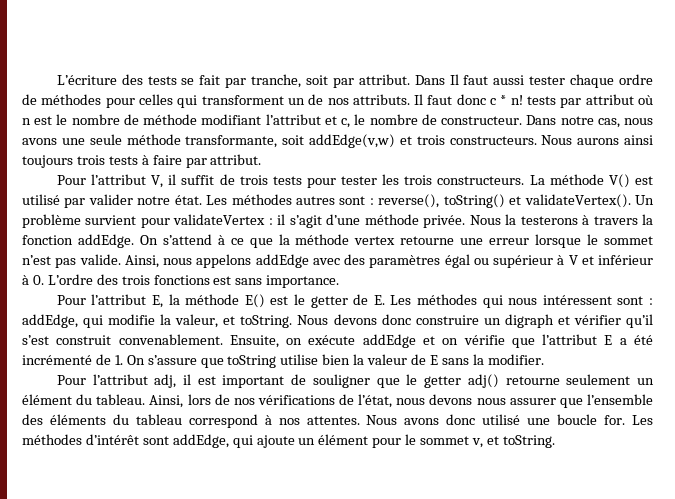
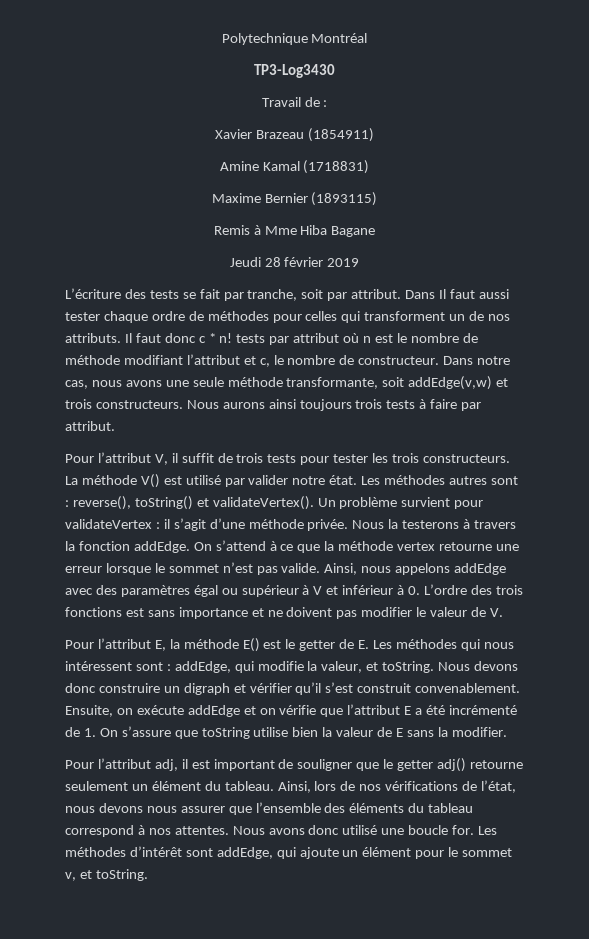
(56, 80) none -> [221,33,368,45] [254,64,335,78] [261,97,328,107] [215,128,374,142] [219,160,370,174] [211,192,378,206] [213,225,376,237] [229,257,360,267] Polytechnique Montréal // TP3-Log3430 // Travail de : // Xavier Brazeau (1854911) // Amine Kamal (1718831) // Maxime Bernier (1893115) // Remis à Mme Hiba Bagane // Jeudi 28 février 2019 //
[266,275,340,288] importance. -> [178,607,503,619] importance et ne doivent pas modifier le valeur de V.

